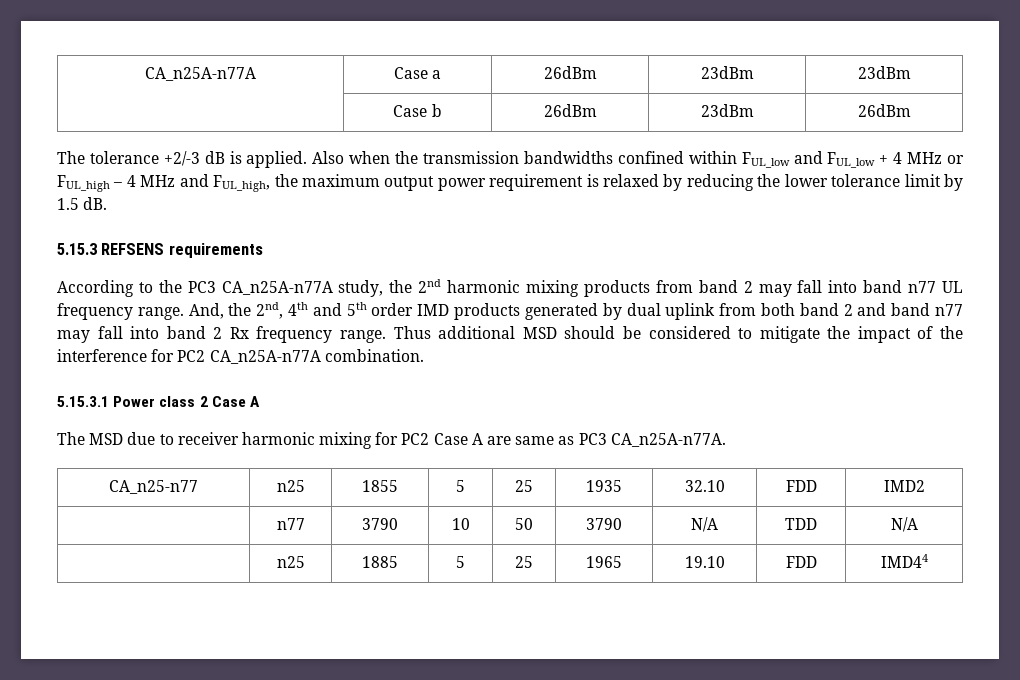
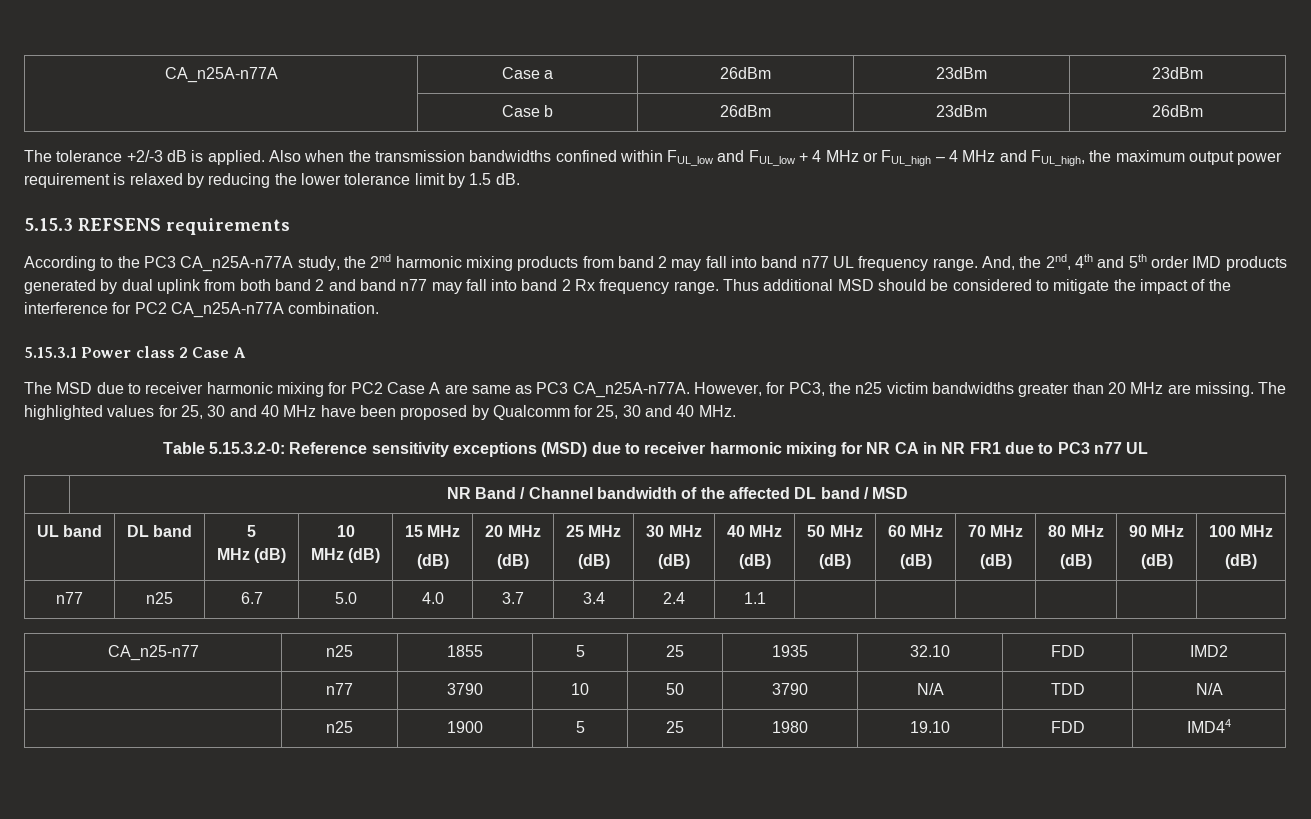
(726, 440) none -> [694,382,1287,397] [24,405,736,420] [162,442,1149,457] [446,487,909,499] [36,525,103,537] [126,525,193,537] [247,525,256,537] [216,548,287,563] [336,525,355,537] [310,548,381,563] [404,525,461,537] [416,554,449,569] [485,525,541,537] [497,554,529,569] [565,525,622,537] [577,554,610,569] [646,525,702,537] [658,554,690,569] [726,525,783,537] [738,554,771,569] [807,525,863,537] [819,554,851,569] [887,525,944,537] [899,554,932,569] [967,525,1024,537] [979,554,1012,569] [1048,525,1104,537] [1060,554,1092,569] [1128,525,1185,537] [1140,554,1173,569] [1208,525,1274,537] [1225,554,1257,569] [56,592,83,604] [146,592,173,604] [240,592,263,604] [334,592,357,604] [421,592,444,604] [502,592,524,604] [582,592,605,604] [663,592,685,604] [743,592,766,604] However, for PC3, the n25 victim bandwidths greater than 20 MHz are missing. The highlighted values for 25, 30 and 40 MHz have been proposed by Qualcomm for 25, 30 and 40 MHz. // Table 5.15.3.2-0: Reference sensitivity exceptions (MSD) due to receiver harmonic mixing for NR CA in NR FR1 due to PC3 n77 UL // | NR Band / Channel bandwidth of the affected DL band / MSD // UL band | DL band | 5 // MHz (dB) | 10 // MHz (dB) | 15 MHz // (dB) | 20 MHz // (dB) | 25 MHz // (dB) | 30 MHz // (dB) | 40 MHz // (dB) | 50 MHz // (dB) | 60 MHz // (dB) | 70 MHz // (dB) | 80 MHz // (dB) | 90 MHz // (dB) | 100 MHz // (dB) // n77 | n25 | 6.7 | 5.0 | 4.0 | 3.7 | 3.4 | 2.4 | 1.1 | | | | | |
[362,556,398,568] [456,556,465,568] [515,556,533,568] [586,556,622,568] 1885 | 5 | 25 | 1965 -> [447,721,483,733] [575,721,585,733] [666,721,684,733] [772,721,808,733] 1900 | 5 | 25 | 1980

